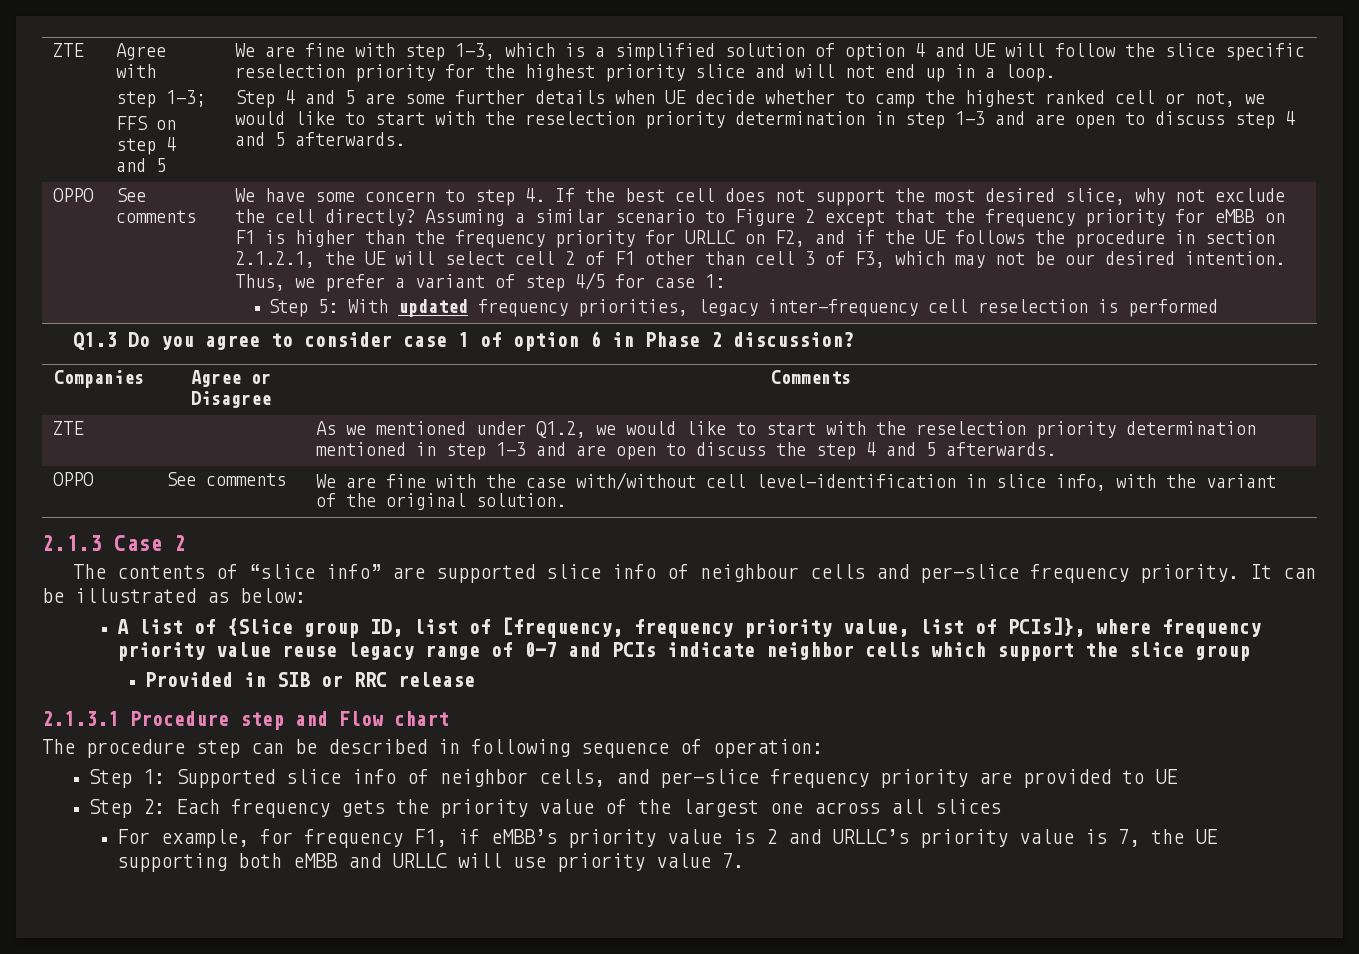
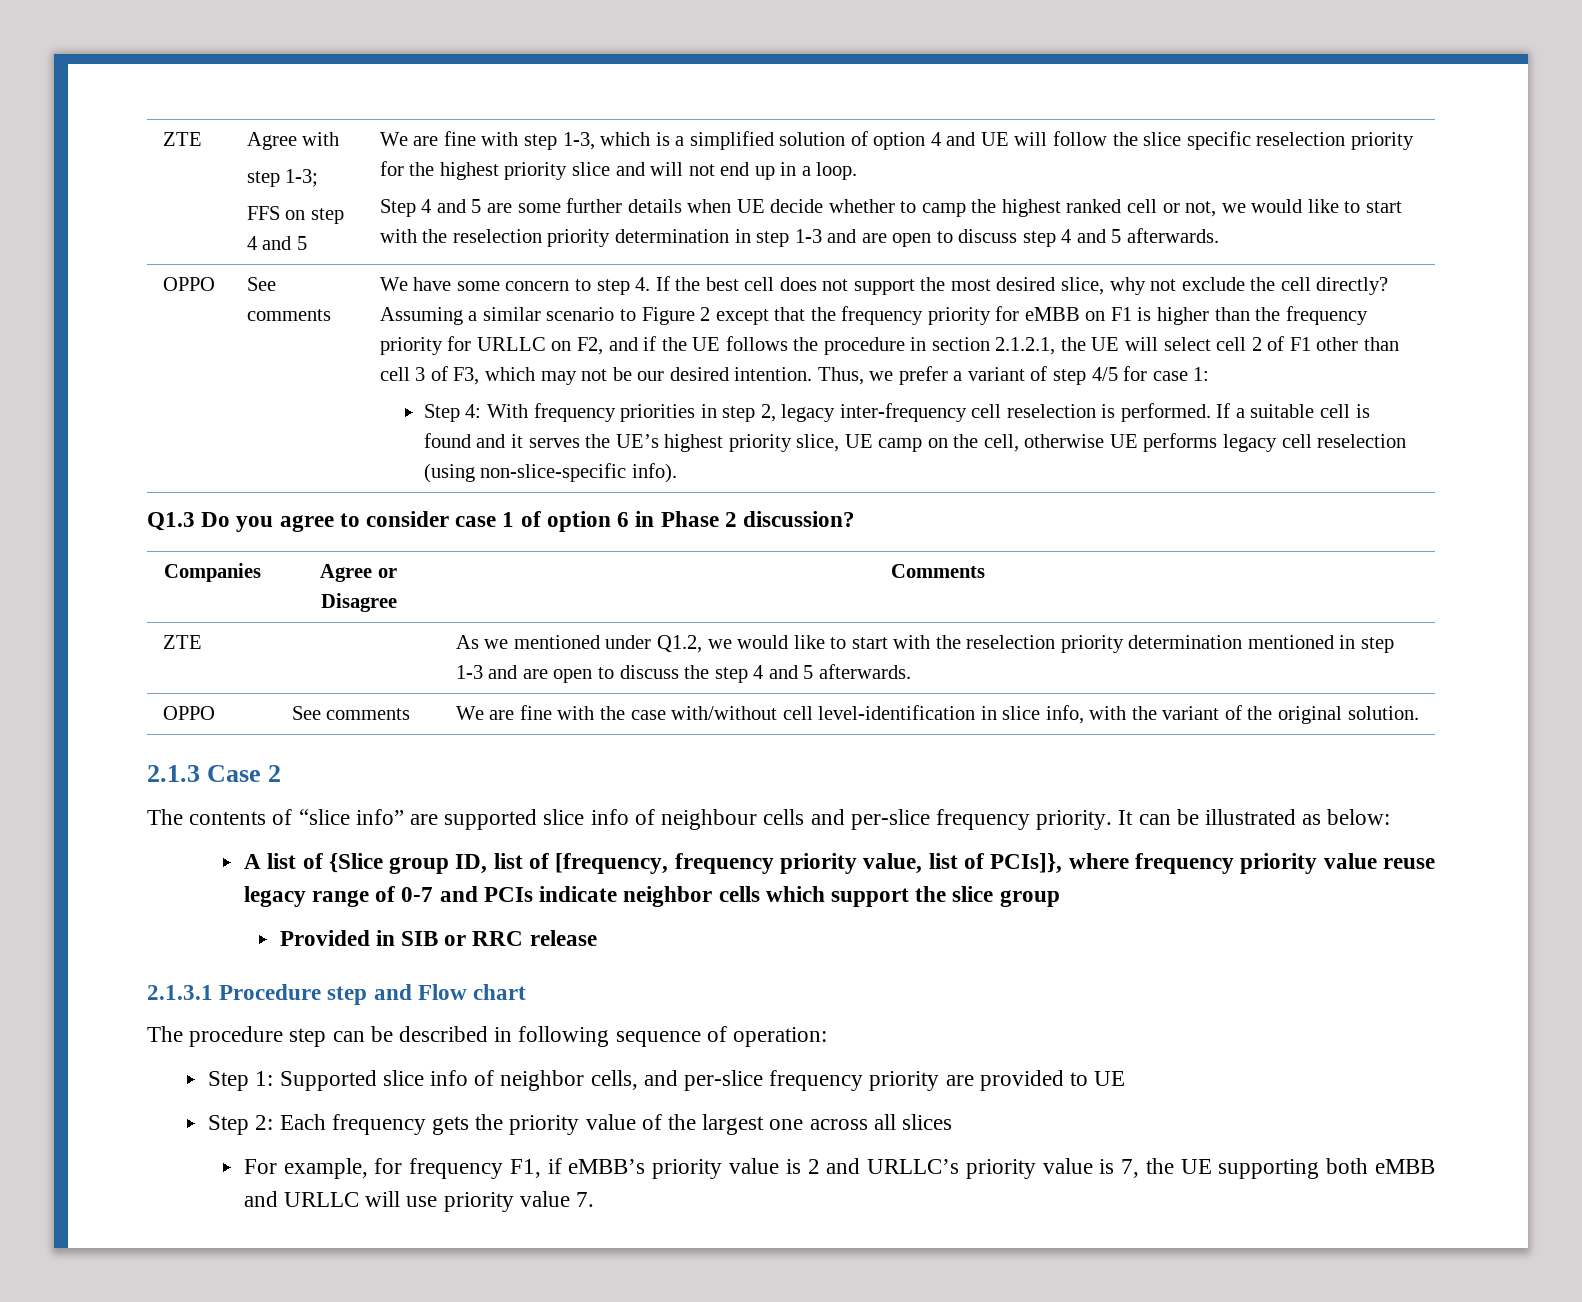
[318,299,689,317] 5: With updated frequency priorities, -> [465,403,776,422] 4: With frequency priorities in step 2,
[1128,299,1219,317] performed -> [1120,403,1370,422] [423,433,1407,452] [423,463,677,483] performed. If a suitable cell is found and it serves the UE’s highest priority slice, UE camp on the cell, otherwise UE performs legacy cell reselection (using non-slice-specific info).

